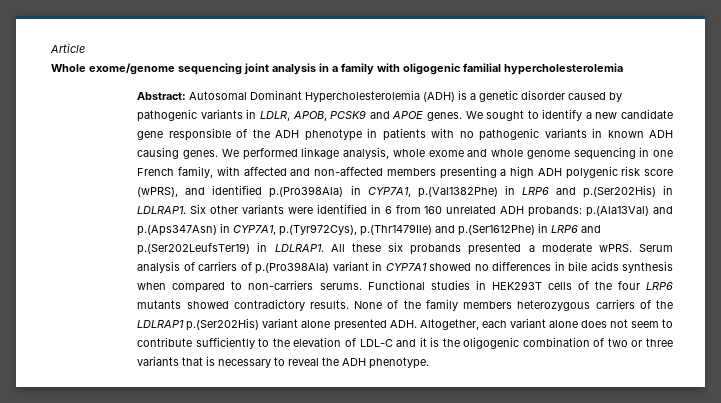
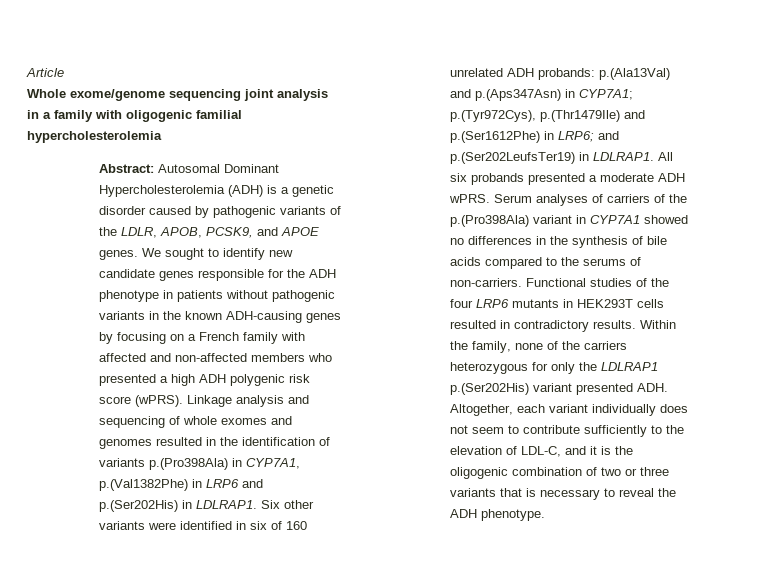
[246,109,257,119] in -> [329,206,341,215] [98,227,117,236] of the
[330,110,367,119] PCSK9 -> [205,227,253,238] PCSK9,
[585,112,592,119] a -> (265, 254) none
[137,128,248,141] gene responsible of -> [158,269,284,281] genes responsible for
[431,128,673,141] [137,147,673,160] [137,166,214,178] with no pathogenic variants in known ADH causing genes. We performed linkage analysis, whole exome and whole genome sequencing in one French family, -> [225,290,335,302] [98,311,341,323] [98,332,278,344] without pathogenic variants in the known ADH-causing genes by focusing on a French family
[439,166,497,179] presenting -> [307,353,332,362] [98,374,156,386] who presented
[137,185,263,197] (wPRS), and identified -> [134,395,309,407] [98,416,292,428] [98,437,330,449] [98,458,145,467] (wPRS). Linkage analysis and sequencing of whole exomes and genomes resulted in the identification of variants
[384,205,421,214] 6 from -> [249,521,282,530] six of
[233,225,277,235] CYP7A1, -> [578,89,633,100] CYP7A1;
[551,225,579,233] LRP6 -> [557,131,594,142] LRP6;
[351,243,381,252] these -> (673, 156) none
(592, 247) none -> [657,173,685,182] ADH
[137,261,181,273] analysis -> [535,194,588,206] analyses
(252, 266) none -> [668,194,687,203] the
[568,261,673,273] [137,280,572,293] bile acids synthesis when compared to non-carriers serums. Functional studies in HEK293T cells -> [549,236,667,248] [449,257,641,269] [449,278,632,287] the synthesis of bile acids compared to the serums of non-carriers. Functional studies
[186,299,651,311] showed contradictory results. None of the family members heterozygous carriers of -> [562,299,664,308] [449,320,676,332] [449,341,627,353] [449,362,575,374] in HEK293T cells resulted in contradictory results. Within the family, none of the carriers heterozygous for only
[301,320,331,328] alone -> (572, 387) none
[548,320,578,328] alone -> [591,404,656,416] individually
[359,339,393,347] LDL-C -> [520,446,561,457] LDL-C,

